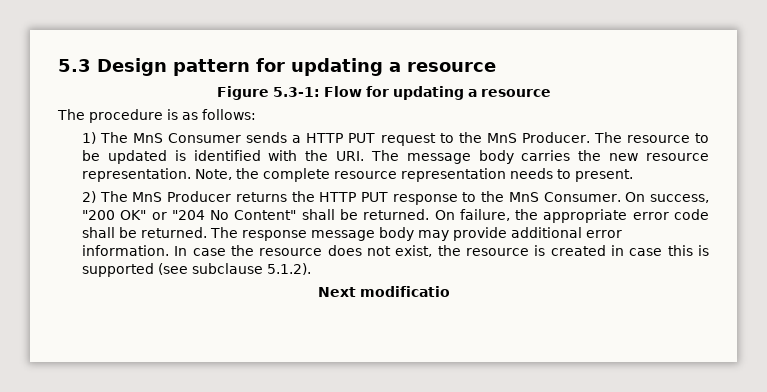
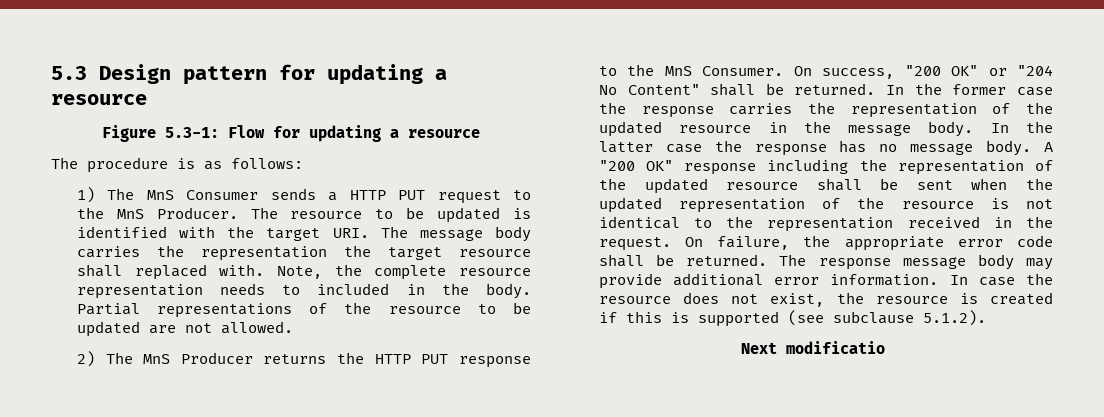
(329, 155) none -> [266,228,321,241] target
[609,153,709,161] [81,168,191,182] new resource representation. -> [200,245,531,261] [76,264,265,280] representation the target resource shall replaced with.
[574,169,633,182] present. -> [317,283,531,299] [76,302,531,318] [76,321,293,337] included in the body. Partial representations of the resource to be updated are not allowed.
(430, 214) none -> [886,83,1053,96] [598,102,1053,118] [598,121,1053,137] [598,140,1053,156] [598,159,1053,175] [598,178,1053,194] [598,197,1053,213] [598,216,1053,232] [598,237,671,251] In the former case the response carries the representation of the updated resource in the message body. In the latter case the response has no message body. A "200 OK" response including the representation of the updated resource shall be sent when the updated representation of the resource is not identical to the representation received in the request.
[610,245,663,256] in case -> [598,312,617,323] if

